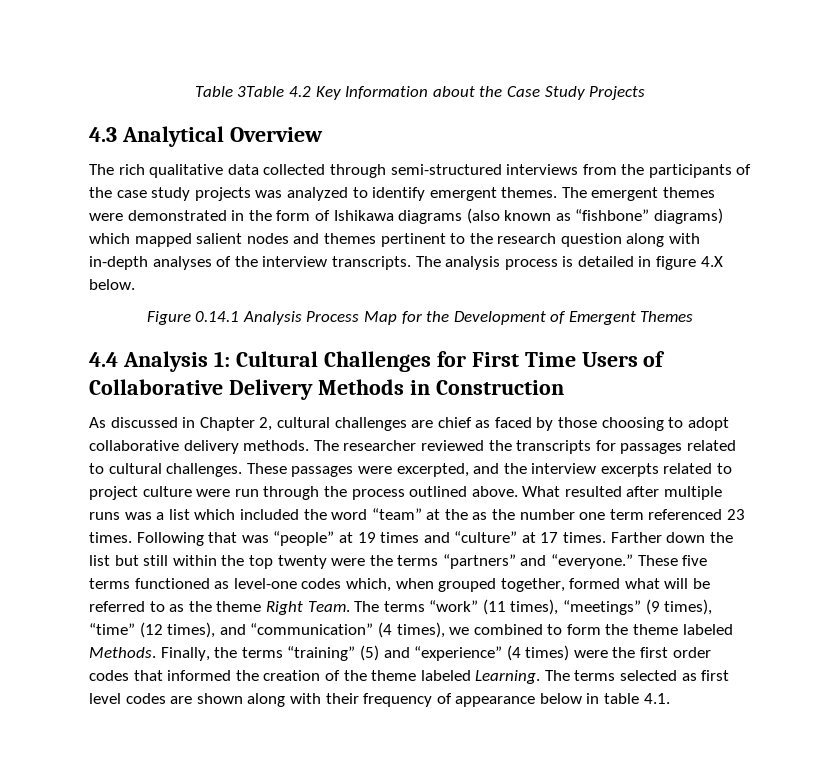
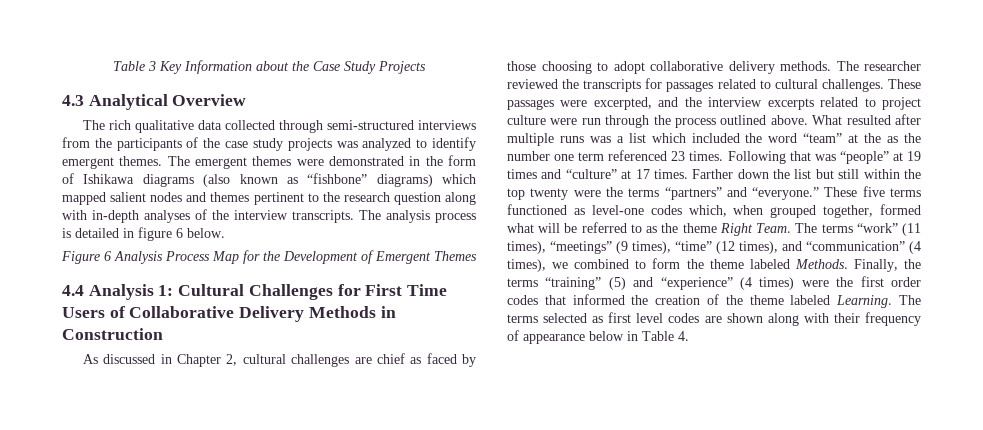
[194,86,312,97] Table 3Table 4.2 -> [113,61,156,71] Table 3
[700,256,723,267] 4.X -> [176,228,183,238] 6
[195,311,240,322] 0.14.1 -> [104,251,111,261] 6
[604,693,670,704] table 4.1. -> [642,331,689,341] Table 4.

